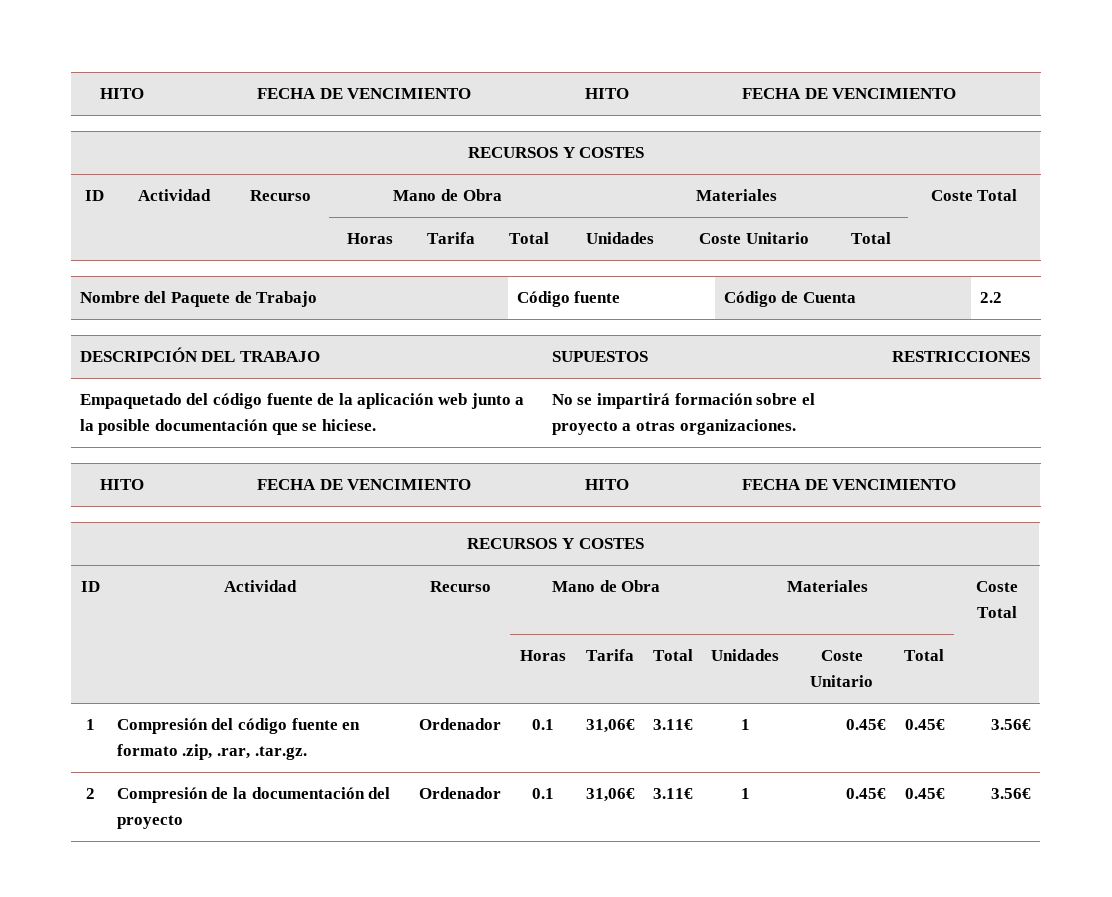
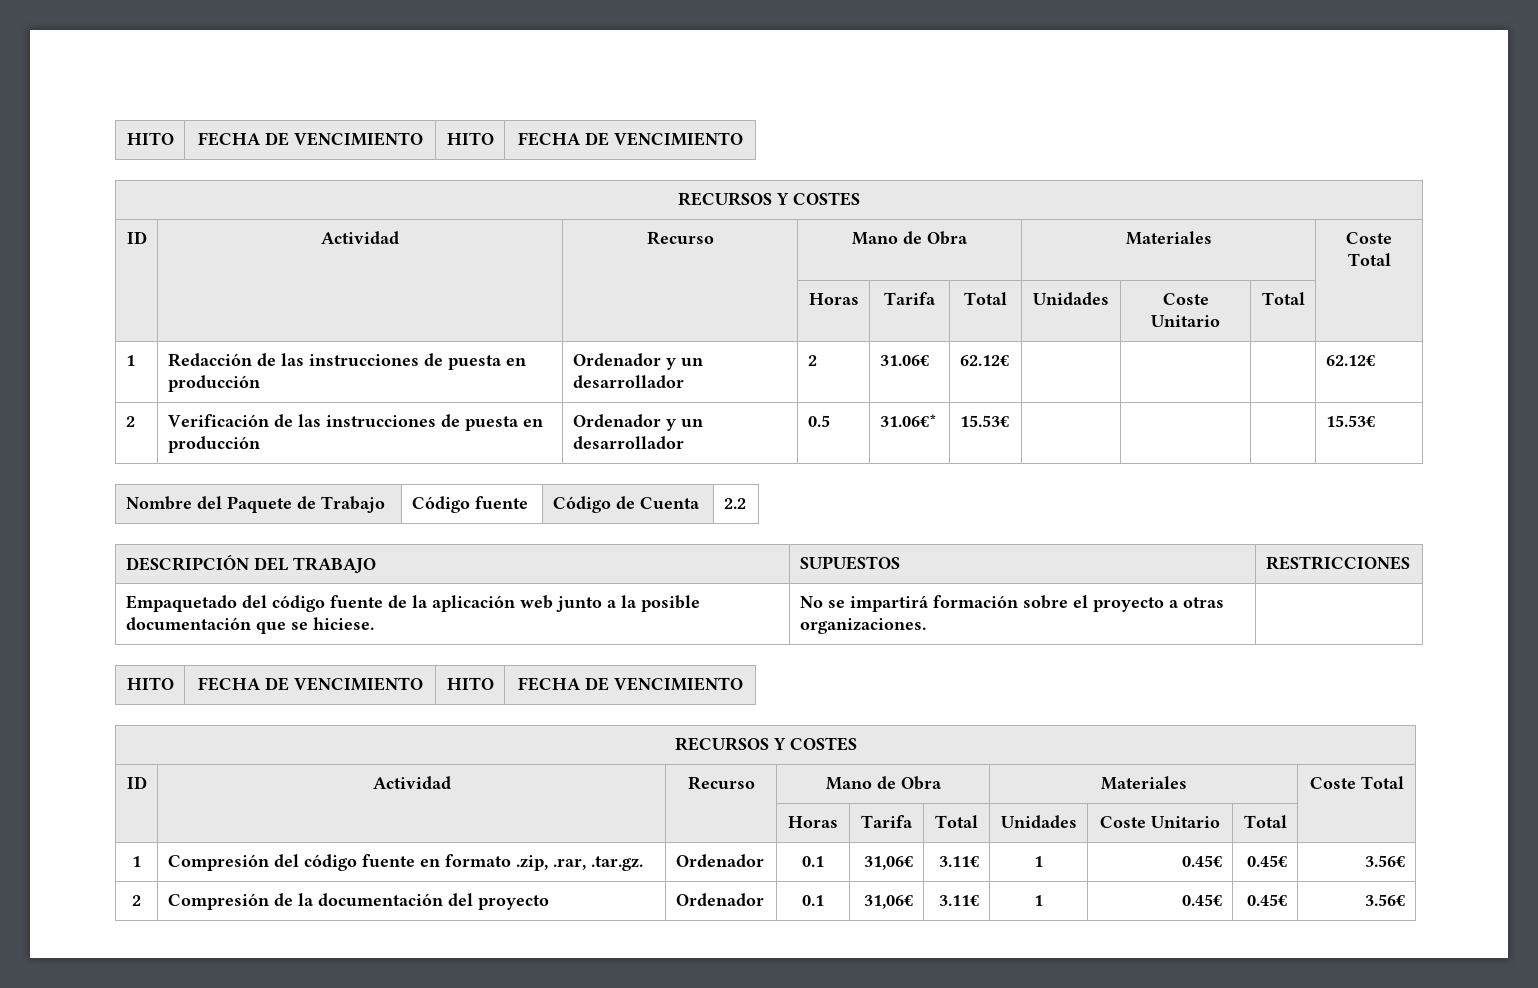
(891, 238) none -> [125,355,135,366] [167,353,526,370] [167,375,260,392] [572,353,703,370] [572,375,684,388] [807,355,817,366] [879,355,929,366] [959,355,1009,366] [1325,355,1375,366] [125,416,135,427] [167,414,543,431] [167,436,260,453] [572,414,703,431] [572,436,684,449] [807,415,830,427] [879,414,937,427] [959,415,1009,427] [1325,415,1375,427] // 1 | Redacción de las instrucciones de puesta en producción | Ordenador y un desarrollador | 2 | 31.06€ | 62.12€ | | | | 62.12€ // 2 | Verificación de las instrucciones de puesta en producción | Ordenador y un desarrollador | 0.5 | 31.06€* | 15.53€ | | | | 15.53€

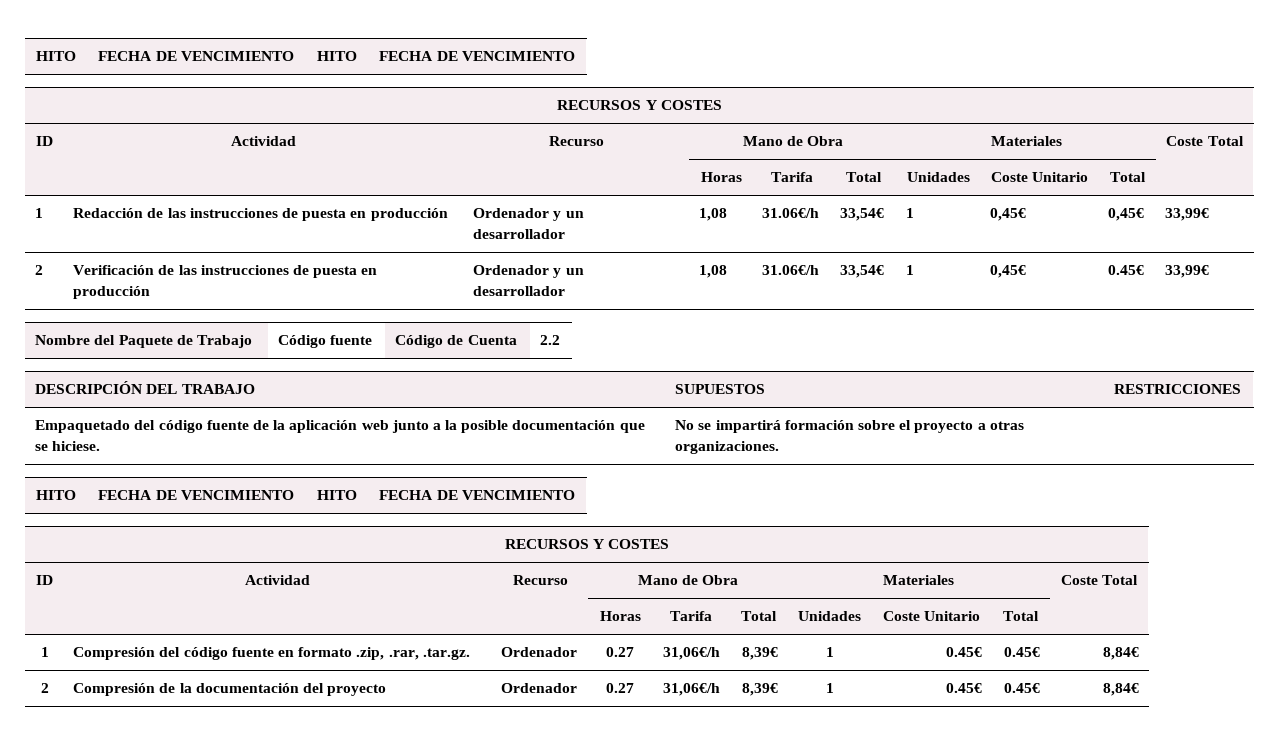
[807,355,817,366] [879,355,929,366] [959,355,1009,366] [1325,355,1375,366] 2 | 31.06€ | 62.12€ | | | | 62.12€ -> [699,208,728,221] [762,208,820,218] [840,208,885,221] [906,208,915,218] [990,208,1027,221] [1108,208,1145,221] [1165,208,1210,221] 1,08 | 31.06€/h | 33,54€ | 1 | 0,45€ | 0,45€ | 33,99€
[807,415,830,427] [879,414,937,427] [959,415,1009,427] [1325,415,1375,427] 0.5 | 31.06€* | 15.53€ | | | | 15.53€ -> [699,265,728,278] [762,265,820,275] [840,265,885,278] [906,265,915,275] [990,265,1027,278] [1108,265,1145,275] [1165,265,1210,278] 1,08 | 31.06€/h | 33,54€ | 1 | 0,45€ | 0.45€ | 33,99€
[802,856,824,867] [864,856,914,870] [939,856,980,867] [1034,856,1043,867] [1182,855,1223,867] [1247,855,1288,867] [1365,855,1406,867] 0.1 | 31,06€ | 3.11€ | 1 | 0.45€ | 0.45€ | 3.56€ -> [606,647,634,657] [662,647,720,660] [741,647,778,660] [825,647,834,657] [945,647,982,657] [1003,647,1040,657] [1102,647,1139,660] 0.27 | 31,06€/h | 8,39€ | 1 | 0.45€ | 0.45€ | 8,84€
[802,895,824,906] [864,895,914,909] [939,895,980,906] [1034,895,1043,906] [1182,894,1223,906] [1247,894,1288,906] [1365,894,1406,906] 0.1 | 31,06€ | 3.11€ | 1 | 0.45€ | 0.45€ | 3.56€ -> [606,683,634,693] [662,683,720,696] [741,683,778,696] [825,683,834,693] [945,683,982,693] [1003,683,1040,693] [1102,683,1139,696] 0.27 | 31,06€/h | 8,39€ | 1 | 0.45€ | 0.45€ | 8,84€

